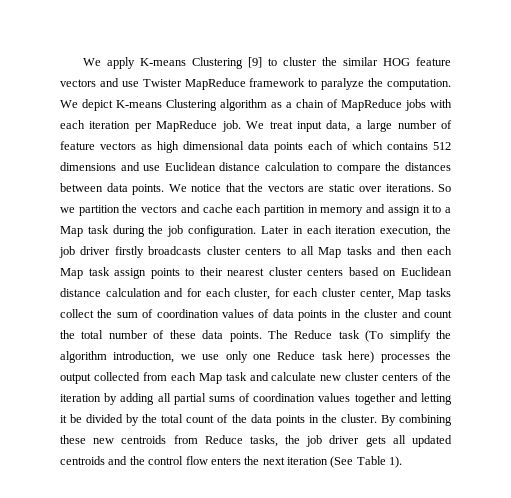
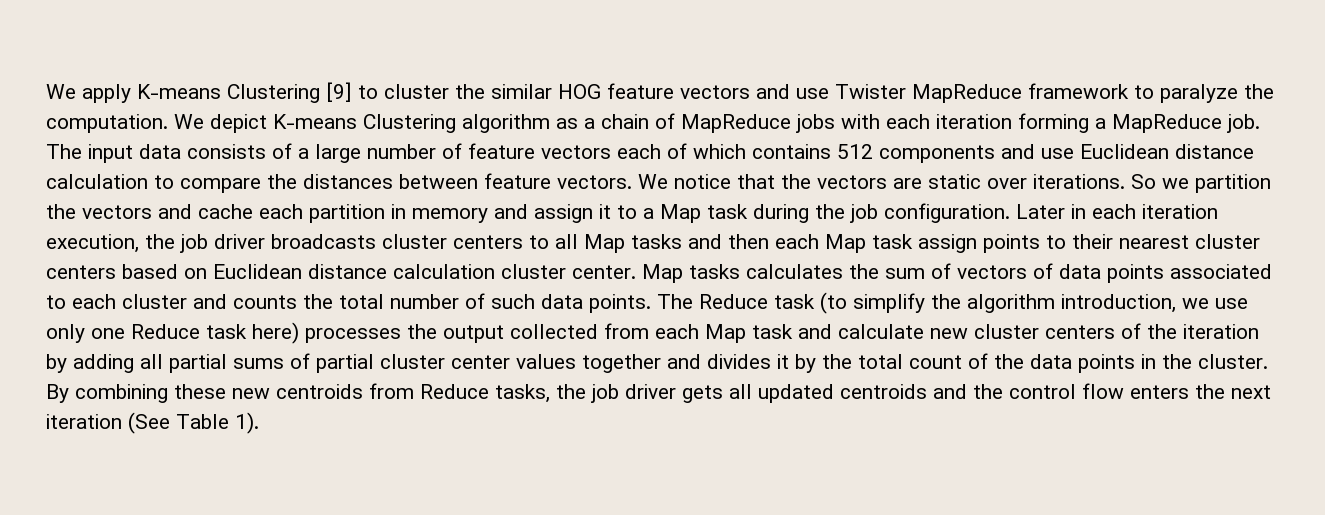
[134,120,351,132] per MapReduce job. We treat input data, -> [1018,113,1260,133] [46,143,292,163] forming a MapReduce job. The input data consists of
[141,141,303,153] as high dimensional data points -> (611, 152) none
[60,162,116,171] dimensions -> [879,145,995,163] components
[106,183,164,195] data points. -> [484,173,632,189] feature vectors.
[114,246,144,258] firstly -> (265, 241) none
[164,288,451,300] [60,309,94,318] and for each cluster, for each cluster center, Map tasks collect -> [501,264,843,283] cluster center. Map tasks calculates
[156,309,254,318] coordination values -> [957,265,1027,279] vectors
[331,309,360,318] in the -> [1170,264,1272,279] [46,294,116,309] associated to each
[423,310,452,318] count -> [233,295,297,309] counts
[169,330,196,339] these -> [491,294,535,309] such
[365,330,384,342] (To -> [820,292,847,314] (to
[253,393,453,405] [60,414,124,423] coordination values together and letting it be divided -> [316,354,789,373] partial cluster center values together and divides it

